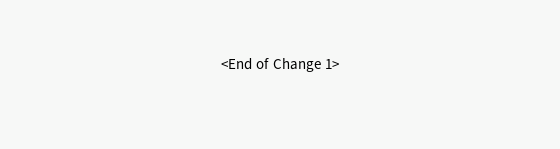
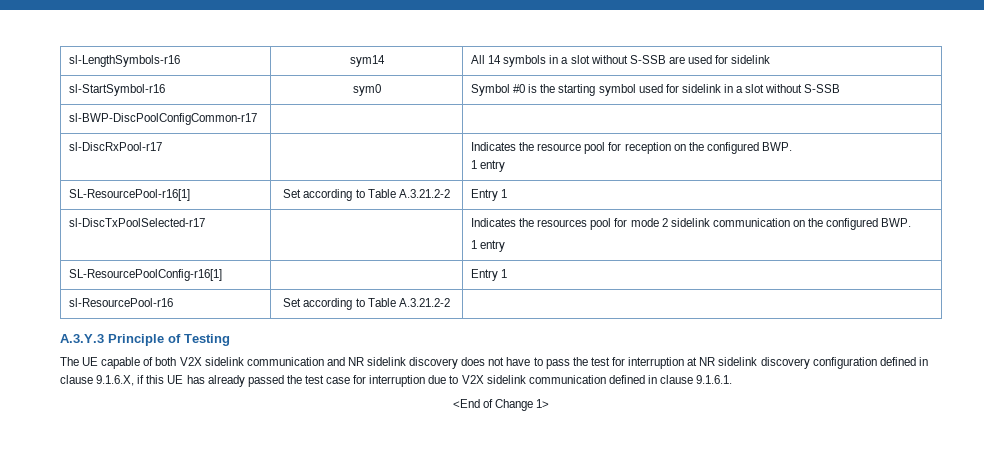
(221, 64) none -> [69,55,181,67] [349,55,385,67] [471,55,771,67] [69,84,166,96] [352,84,381,96] [471,84,841,96] [69,113,258,125] [69,142,163,151] [471,142,792,154] [471,160,506,172] [69,189,191,201] [283,189,450,201] [471,189,508,201] [69,218,206,227] [471,218,912,230] [471,240,506,252] [69,269,223,281] [471,269,508,281] [69,298,174,307] [283,298,450,310] [60,334,230,346] [60,357,928,369] [60,375,733,387] sl-LengthSymbols-r16 | sym14 | All 14 symbols in a slot without S-SSB are used for sidelink // sl-StartSymbol-r16 | sym0 | Symbol #0 is the starting symbol used for sidelink in a slot without S-SSB // sl-BWP-DiscPoolConfigCommon-r17 | | // sl-DiscRxPool-r17 | | Indicates the resource pool for reception on the configured BWP. // 1 entry // SL-ResourcePool-r16[1] | Set according to Table A.3.21.2-2 | Entry 1 // sl-DiscTxPoolSelected-r17 | | Indicates the resources pool for mode 2 sidelink communication on the configured BWP. // 1 entry // SL-ResourcePoolConfig-r16[1] | | Entry 1 // sl-ResourcePool-r16 | Set according to Table A.3.21.2-2 | // A.3.Y.3 Principle of Testing // The UE capable of both V2X sidelink communication and NR sidelink discovery does not have to pass the test for interruption at NR sidelink discovery configuration defined in clause 9.1.6.X, if this UE has already passed the test case for interruption due to V2X sidelink communication defined in clause 9.1.6.1. //

